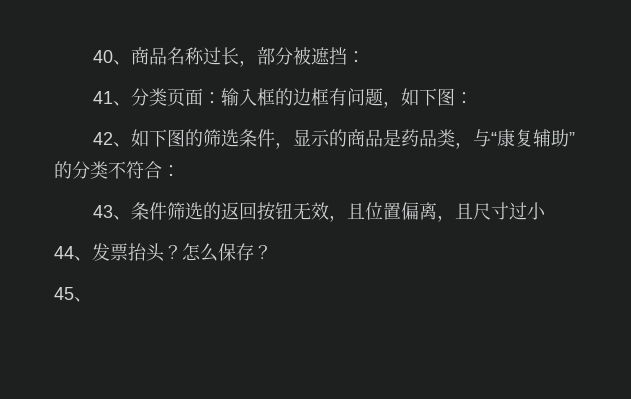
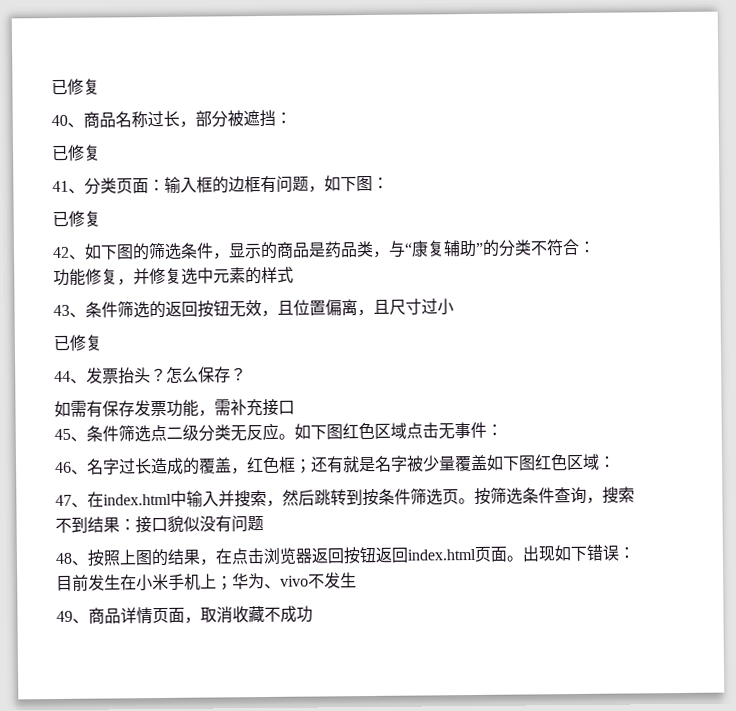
(93, 56) none -> [51,78,100,96] 已修复 //
(366, 57) none -> [51,144,101,162] // 已修复
(474, 98) none -> [52,210,101,228] // 已修复
(180, 171) none -> [53,266,294,287] // 功能修复，并修复选中元素的样式
(547, 211) none -> [53,334,102,352] // 已修复
[54,287,92,302] 45、 -> [54,398,295,418] [54,421,503,443] [55,453,616,475] [55,486,635,508] [55,515,264,534] [55,544,635,567] [56,572,357,592] [56,605,313,625] 如需有保存发票功能，需补充接口 // 45、条件筛选点二级分类无反应。如下图红色区域点击无事件： // 46、名字过长造成的覆盖，红色框；还有就是名字被少量覆盖如下图红色区域： // 47、在index.html中输入并搜索，然后跳转到按条件筛选页。按筛选条件查询，搜索不到结果：接口貌似没有问题 // 48、按照上图的结果，在点击浏览器返回按钮返回index.html页面。出现如下错误：目前发生在小米手机上；华为、vivo不发生 // 49、商品详情页面，取消收藏不成功

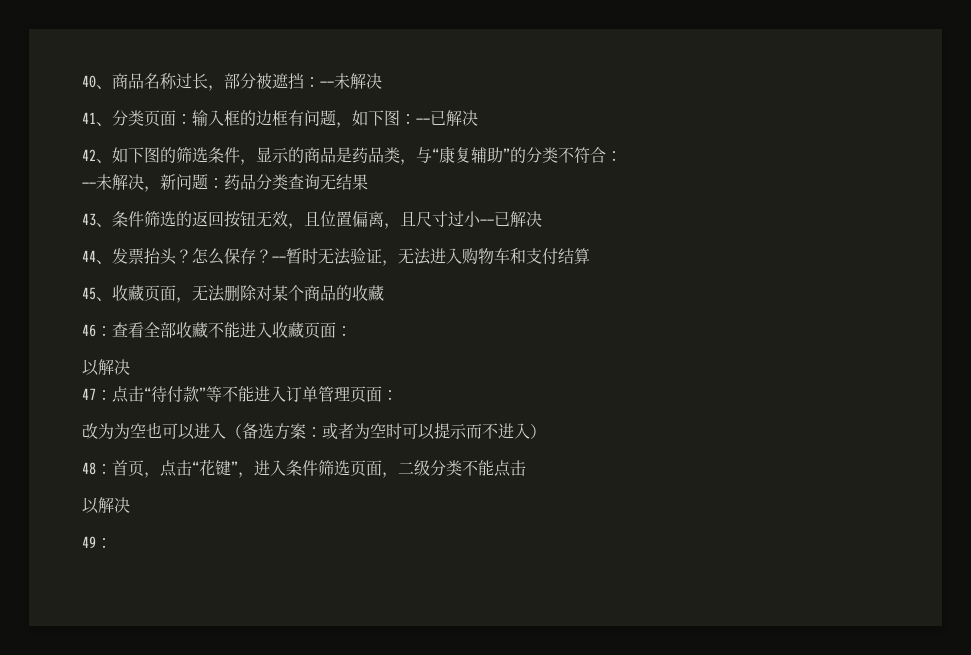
[51,78,100,96] 已修复 // -> (82, 81) none
[51,144,101,162] // 已修复 -> [320,73,382,89] ——未解决
[52,210,101,228] // 已修复 -> [416,110,478,126] ——已解决
[53,266,294,287] 功能修复，并修复选中元素的样式 -> [82,174,368,192] ——未解决，新问题：药品分类查询无结果
[53,334,102,352] // 已修复 -> [480,211,542,227] ——已解决
[54,398,295,418] [54,421,503,443] [55,453,616,475] [55,486,635,508] [55,515,264,534] [55,544,635,567] [56,572,357,592] [56,605,313,625] // 如需有保存发票功能，需补充接口 // 45、条件筛选点二级分类无反应。如下图红色区域点击无事件： // 46、名字过长造成的覆盖，红色框；还有就是名字被少量覆盖如下图红色区域： // 47、在index.html中输入并搜索，然后跳转到按条件筛选页。按筛选条件查询，搜索不到结果：接口貌似没有问题 // 48、按照上图的结果，在点击浏览器返回按钮返回index.html页面。出现如下错误：目前发生在小米手机上；华为、vivo不发生 // 49、商品详情页面，取消收藏不成功 -> [272,248,590,266] [82,285,384,303] [82,322,352,339] [82,359,130,376] [82,386,398,403] [82,422,546,440] [82,459,526,478] [82,497,130,514] [82,536,112,548] ——暂时无法验证，无法进入购物车和支付结算 // 45、收藏页面，无法删除对某个商品的收藏 // 46：查看全部收藏不能进入收藏页面： // 以解决 // 47：点击“待付款”等不能进入订单管理页面： // 改为为空也可以进入（备选方案：或者为空时可以提示而不进入） // 48：首页，点击“花键”，进入条件筛选页面，二级分类不能点击 // 以解决 // 49：

